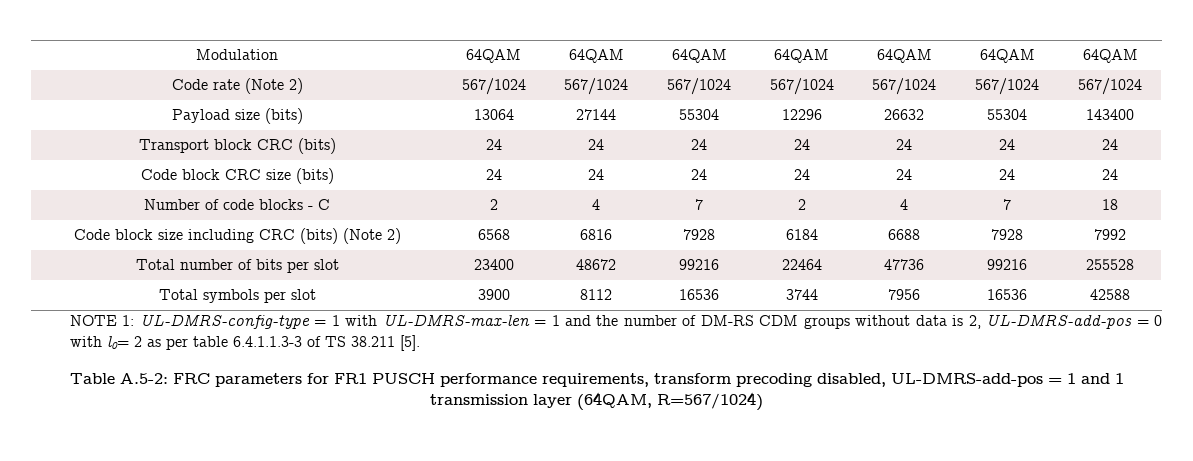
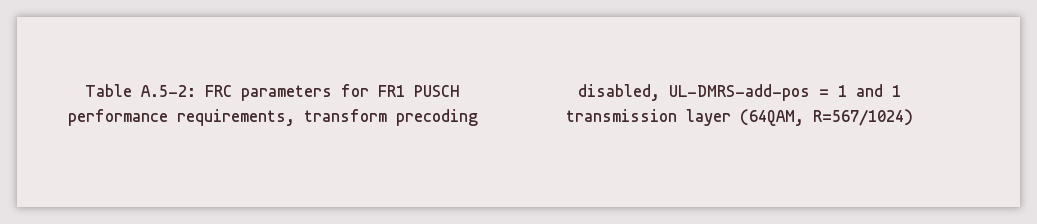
[196,49,278,60] [466,49,521,63] [568,49,624,63] [671,49,727,63] [774,49,829,63] [876,49,932,63] [979,49,1035,63] [1082,49,1138,63] [171,78,303,94] [461,78,526,95] [564,78,628,95] [667,78,731,95] [769,78,834,95] [872,78,936,95] [975,78,1039,95] [1078,78,1142,95] [171,108,303,124] [473,109,514,120] [576,109,616,120] [679,109,719,120] [781,109,822,120] [884,109,924,120] [987,109,1027,120] [1086,109,1134,120] [138,138,336,154] [485,139,502,150] [588,139,604,150] [691,139,707,150] [793,139,810,150] [896,139,912,150] [999,139,1015,150] [1102,139,1118,150] [140,168,334,184] [485,169,502,180] [588,169,604,180] [691,169,707,180] [793,169,810,180] [896,169,912,180] [999,169,1015,180] [1102,169,1118,180] [144,199,330,210] [489,199,498,210] [592,199,600,210] [695,199,703,210] [797,199,806,210] [900,199,908,210] [1003,199,1011,210] [1102,199,1118,210] [73,228,401,244] [477,229,510,240] [580,229,612,240] [683,229,715,240] [785,229,818,240] [888,229,920,240] [991,229,1023,240] [1094,229,1126,240] [135,259,339,273] [473,259,514,270] [576,259,616,270] [679,259,719,270] [781,259,822,270] [884,259,924,270] [987,259,1027,270] [1086,259,1134,270] [158,289,316,303] [477,289,510,300] [580,289,612,300] [679,289,719,300] [785,289,818,300] [888,289,920,300] [987,289,1027,300] [1090,289,1130,300] [69,314,1162,329] [69,335,420,351] Modulation | 64QAM | 64QAM | 64QAM | 64QAM | 64QAM | 64QAM | 64QAM // Code rate (Note 2) | 567/1024 | 567/1024 | 567/1024 | 567/1024 | 567/1024 | 567/1024 | 567/1024 // Payload size (bits) | 13064 | 27144 | 55304 | 12296 | 26632 | 55304 | 143400 // Transport block CRC (bits) | 24 | 24 | 24 | 24 | 24 | 24 | 24 // Code block CRC size (bits) | 24 | 24 | 24 | 24 | 24 | 24 | 24 // Number of code blocks - C | 2 | 4 | 7 | 2 | 4 | 7 | 18 // Code block size including CRC (bits) (Note 2) | 6568 | 6816 | 7928 | 6184 | 6688 | 7928 | 7992 // Total number of bits per slot | 23400 | 48672 | 99216 | 22464 | 47736 | 99216 | 255528 // Total symbols per slot | 3900 | 8112 | 16536 | 3744 | 7956 | 16536 | 42588 // NOTE 1: UL-DMRS-config-type = 1 with UL-DMRS-max-len = 1 and the number of DM-RS CDM groups without data is 2, UL-DMRS-add-pos = 0 with l0= 2 as per table 6.4.1.1.3-3 of TS 38.211 [5]. // -> (85, 90) none

